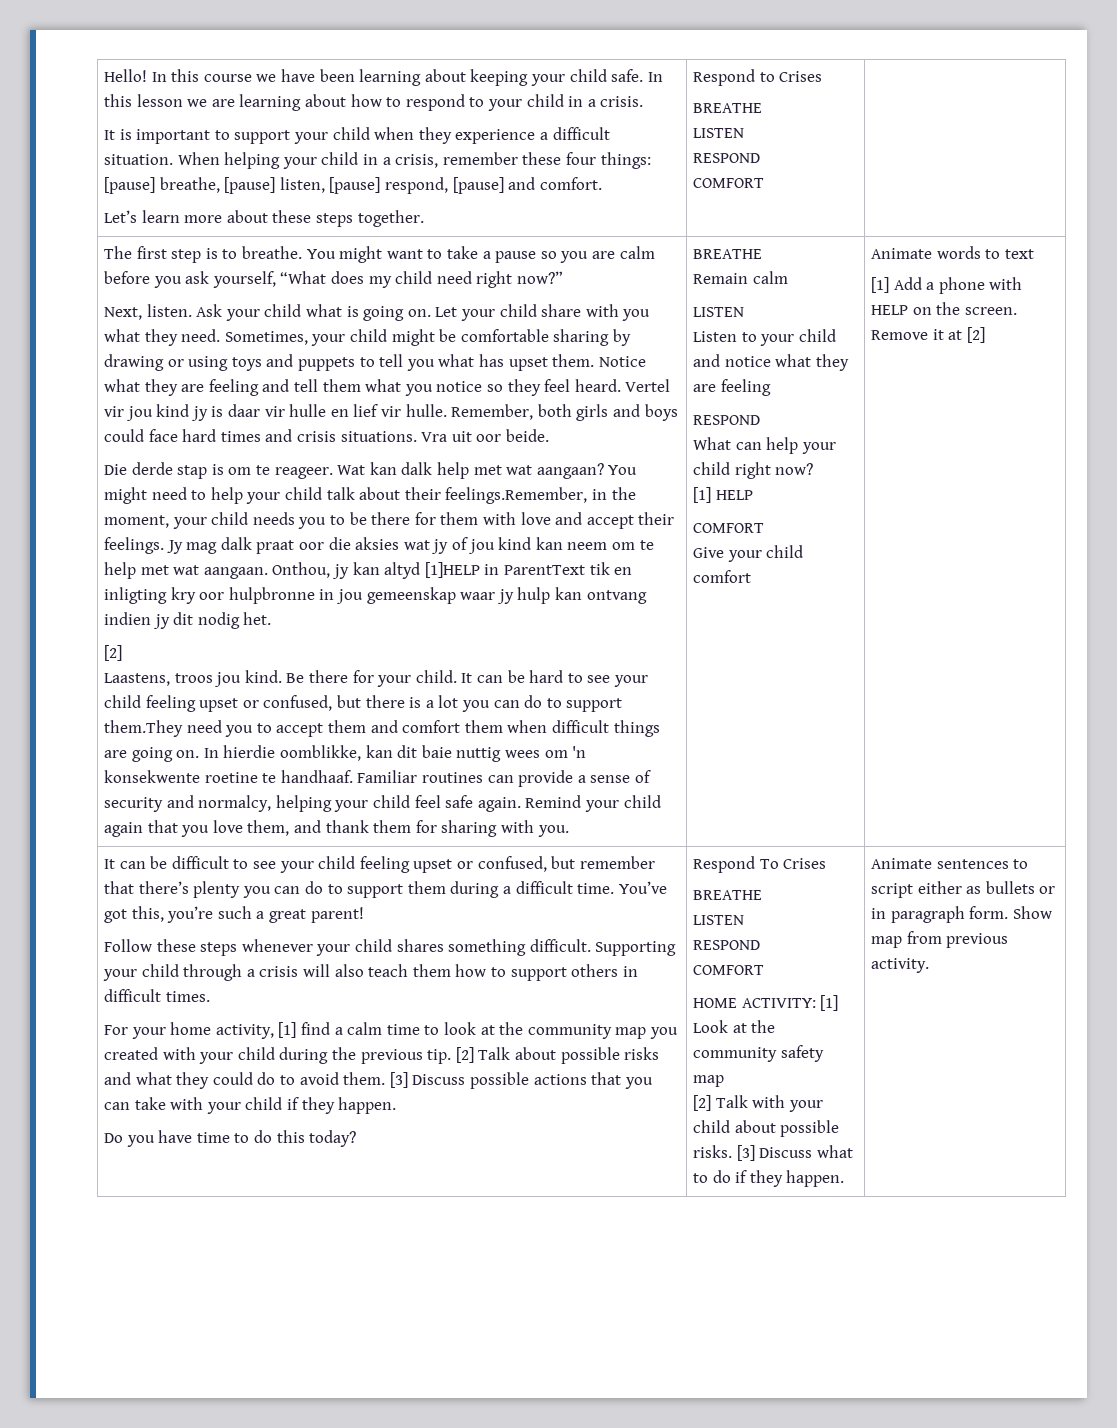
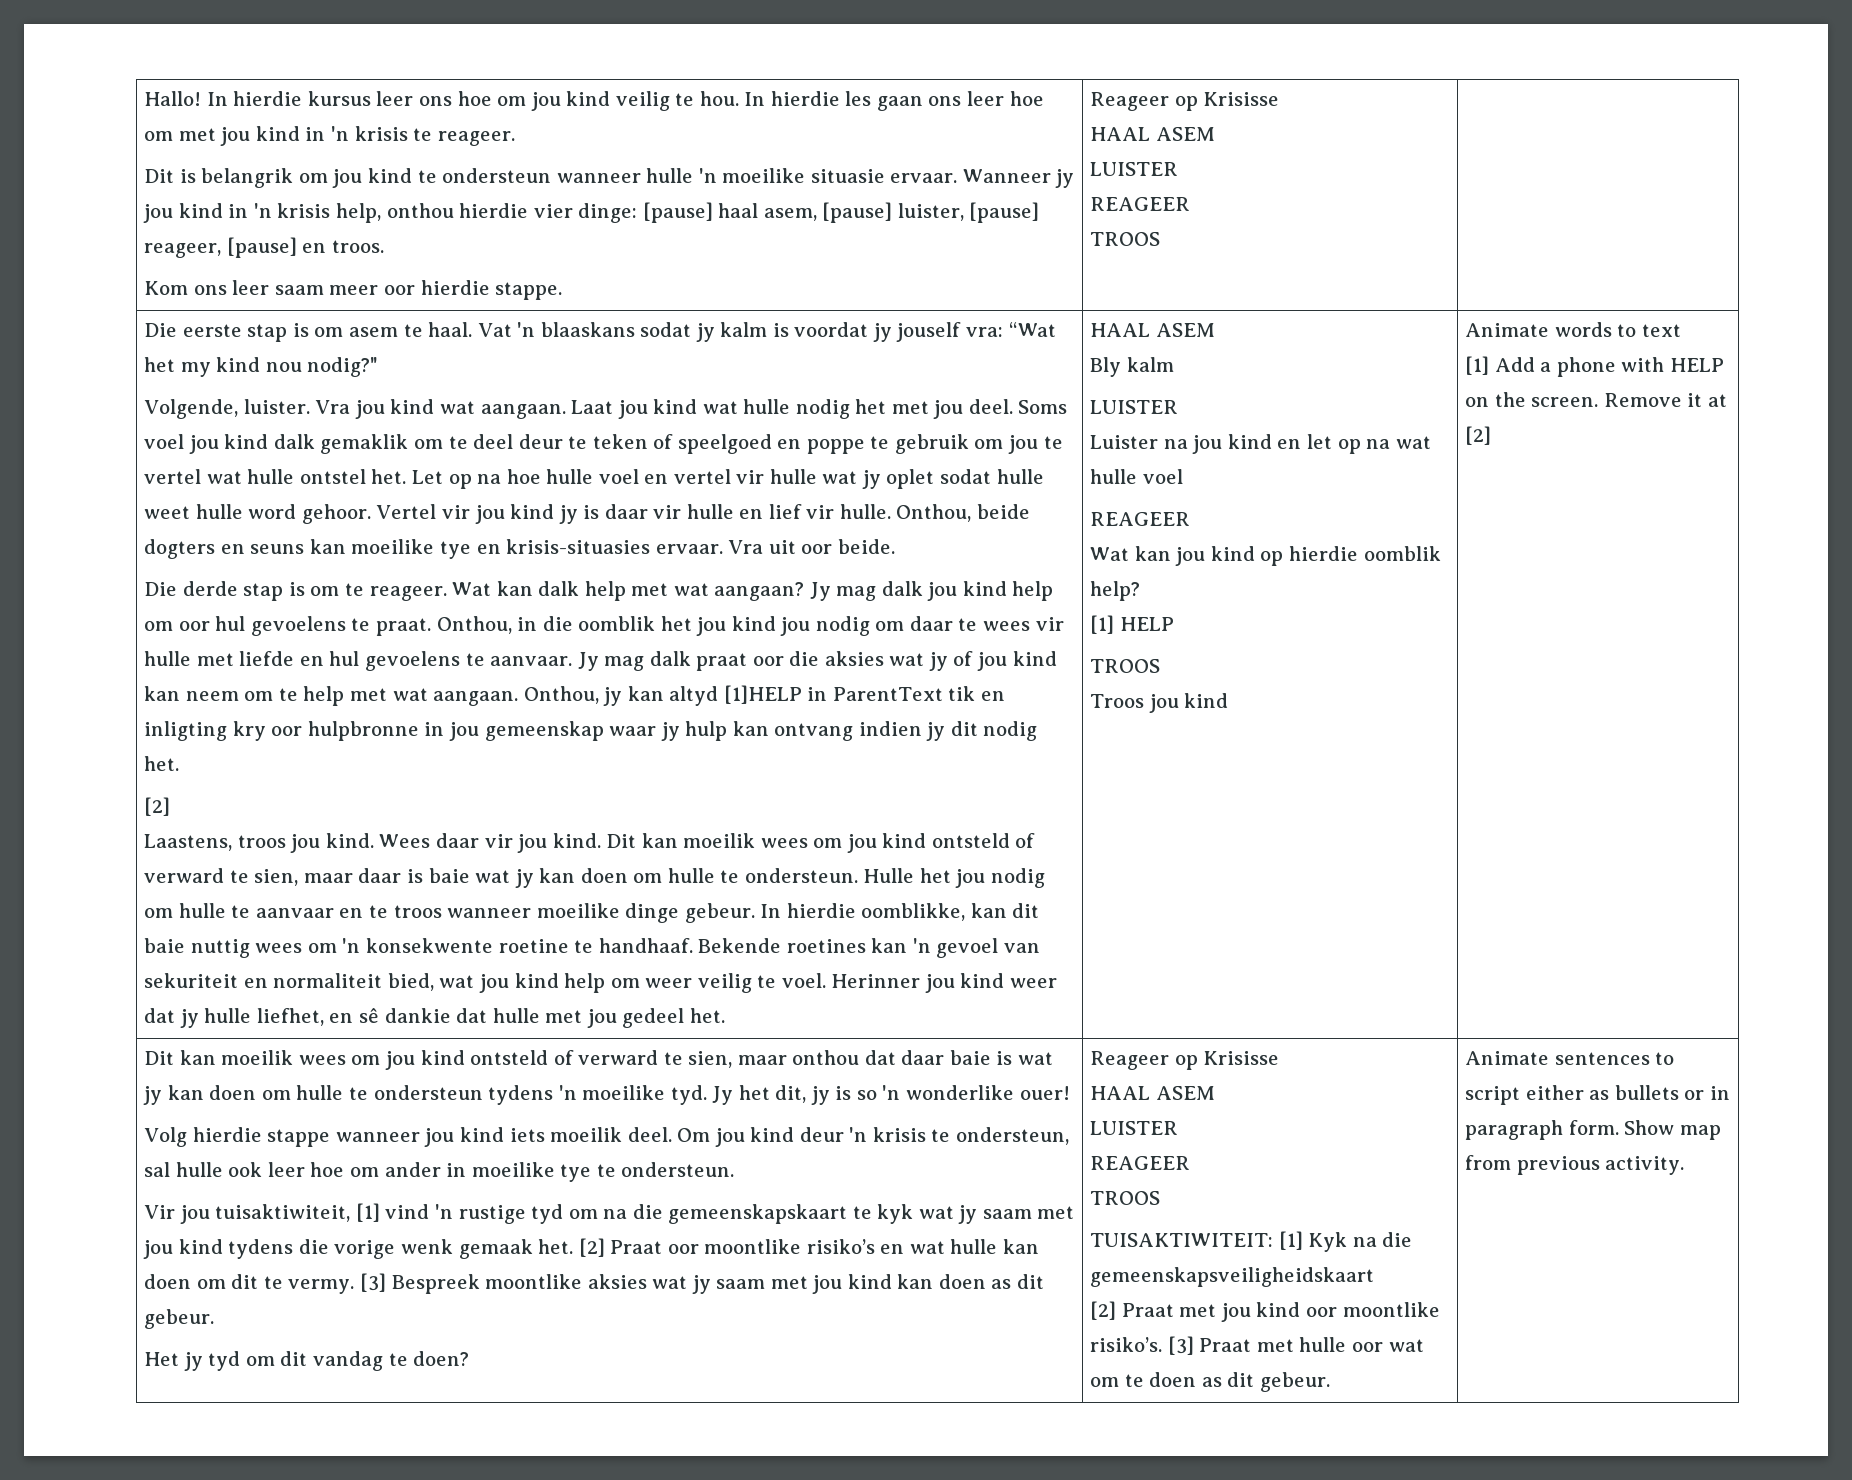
[104,69,663,86] [104,94,644,111] [104,127,610,144] [104,152,651,169] [104,177,602,194] [104,210,424,227] [693,69,823,86] [693,103,763,113] [693,128,745,138] [693,153,761,163] [693,178,765,188] [104,246,655,263] [104,271,564,288] [104,304,651,321] [104,329,632,346] [104,354,646,371] [104,379,621,396] Hello! In this course we have been learning about keeping your child safe. In this lesson we are learning about how to respond to your child in a crisis. // It is important to support your child when they experience a difficult situation. When helping your child in a crisis, remember these four things: [pause] breathe, [pause] listen, [pause] respond, [pause] and comfort. // Let’s learn more about these steps together. | Respond to Crises // BREATHE // LISTEN // RESPOND // COMFORT | // The first step is to breathe. You might want to take a pause so you are calm before you ask yourself, “What does my child need right now?” // Next, listen. Ask your child what is going on. Let your child share with you what they need. Sometimes, your child might be comfortable sharing by drawing or using toys and puppets to tell you what has upset them. Notice what they are feeling and tell them what you notice so they feel heard. -> [144,91,1044,111] [144,126,515,146] [144,168,1075,188] [143,202,1040,223] [144,237,384,258] [144,280,563,300] [1090,92,1280,111] [1090,127,1215,141] [1090,162,1179,176] [1090,197,1191,211] [1090,232,1161,246] [144,322,1057,342] [144,357,379,377] [144,399,1068,419] [144,434,1063,454] [144,469,1044,489] [144,504,371,524] Hallo! In hierdie kursus leer ons hoe om jou kind veilig te hou. In hierdie les gaan ons leer hoe om met jou kind in 'n krisis te reageer. // Dit is belangrik om jou kind te ondersteun wanneer hulle 'n moeilike situasie ervaar. Wanneer jy jou kind in 'n krisis help, onthou hierdie vier dinge: [pause] haal asem, [pause] luister, [pause] reageer, [pause] en troos. // Kom ons leer saam meer oor hierdie stappe. | Reageer op Krisisse // HAAL ASEM // LUISTER // REAGEER // TROOS | // Die eerste stap is om asem te haal. Vat 'n blaaskans sodat jy kalm is voordat jy jouself vra: “Wat het my kind nou nodig?" // Volgende, luister. Vra jou kind wat aangaan. Laat jou kind wat hulle nodig het met jou deel. Soms voel jou kind dalk gemaklik om te deel deur te teken of speelgoed en poppe te gebruik om jou te vertel wat hulle ontstel het. Let op na hoe hulle voel en vertel vir hulle wat jy oplet sodat hulle weet hulle word gehoor.
[451,404,678,421] [104,429,417,442] Remember, both girls and boys could face hard times and crisis situations. -> [896,504,1030,522] [144,539,723,559] Onthou, beide dogters en seuns kan moeilike tye en krisis-situasies ervaar.
[608,465,638,475] [104,487,636,504] [104,512,675,529] [104,537,165,554] You might need to help your child talk about their feelings.Remember, in the moment, your child needs you to be there for them with love and accept their feelings. -> [809,581,1054,601] [144,616,1064,636] [144,651,573,671] Jy mag dalk jou kind help om oor hul gevoelens te praat. Onthou, in die oomblik het jou kind jou nodig om daar te wees vir hulle met liefde en hul gevoelens te aanvaar.
[286,670,648,687] [104,695,623,712] [104,720,660,737] [104,747,200,762] Be there for your child. It can be hard to see your child feeling upset or confused, but there is a lot you can do to support them.They need you to accept them and comfort them when difficult things are going on. -> [379,833,1036,853] [144,868,1045,888] [144,903,755,923] Wees daar vir jou kind. Dit kan moeilik wees om jou kind ontsteld of verward te sien, maar daar is baie wat jy kan doen om hulle te ondersteun. Hulle het jou nodig om hulle te aanvaar en te troos wanneer moeilike dinge gebeur.
[357,770,652,787] [104,795,661,812] [104,820,569,837] [693,249,763,259] [693,271,788,284] [693,307,745,317] [693,329,836,346] [693,354,849,371] [693,379,771,396] [693,415,761,425] [693,437,836,454] [693,462,814,479] [693,487,753,503] [693,523,765,533] [693,545,804,562] [693,570,752,583] Familiar routines can provide a sense of security and normalcy, helping your child feel safe again. Remind your child again that you love them, and thank them for sharing with you. | BREATHE // Remain calm // LISTEN // Listen to your child and notice what they are feeling // RESPOND // What can help your child right now? // [1] HELP // COMFORT // Give your child comfort -> [698,938,1040,958] [144,973,1057,993] [144,1008,725,1028] [1090,323,1215,337] [1090,357,1174,377] [1090,400,1179,414] [1090,434,1431,454] [1090,469,1183,484] [1090,512,1191,526] [1090,546,1441,566] [1090,581,1141,601] [1090,615,1174,634] [1090,659,1161,673] [1090,693,1229,713] Bekende roetines kan 'n gevoel van sekuriteit en normaliteit bied, wat jou kind help om weer veilig te voel. Herinner jou kind weer dat jy hulle liefhet, en sê dankie dat hulle met jou gedeel het. | HAAL ASEM // Bly kalm // LUISTER // Luister na jou kind en let op na wat hulle voel // REAGEER // Wat kan jou kind op hierdie oomblik help? // [1] HELP // TROOS // Troos jou kind
[104,856,655,873] [104,881,667,898] [104,906,364,923] [104,939,677,956] [103,964,638,981] [104,989,210,1002] [104,1022,678,1039] [104,1047,660,1064] [104,1072,653,1089] [104,1097,397,1114] [104,1130,357,1147] [693,856,827,873] [693,890,763,900] [693,915,745,925] [693,940,761,950] [693,965,765,975] [693,995,839,1011] [693,1020,776,1033] [693,1045,824,1062] [693,1075,725,1087] [693,1095,823,1112] [693,1120,840,1137] [693,1145,853,1161] [693,1170,845,1187] It can be difficult to see your child feeling upset or confused, but remember that there’s plenty you can do to support them during a difficult time. You’ve got this, you’re such a great parent! // Follow these steps whenever your child shares something difficult. Supporting your child through a crisis will also teach them how to support others in difficult times. // For your home activity, [1] find a calm time to look at the community map you created with your child during the previous tip. [2] Talk about possible risks and what they could do to avoid them. [3] Discuss possible actions that you can take with your child if they happen. // Do you have time to do this today? | Respond To Crises // BREATHE // LISTEN // RESPOND // COMFORT // HOME ACTIVITY: [1] Look at the community safety map // [2] Talk with your child about possible risks. [3] Discuss what to do if they happen. -> [144,1050,1053,1070] [143,1085,1070,1105] [144,1127,1069,1147] [144,1162,735,1182] [144,1203,1075,1224] [143,1238,1039,1259] [144,1273,1044,1294] [144,1309,215,1329] [144,1351,470,1371] [1090,1051,1280,1070] [1090,1086,1215,1100] [1090,1121,1179,1135] [1090,1156,1191,1170] [1090,1191,1161,1205] [1090,1231,1413,1252] [1090,1267,1375,1287] [1090,1301,1440,1322] [1090,1336,1424,1355] [1090,1372,1331,1392] Dit kan moeilik wees om jou kind ontsteld of verward te sien, maar onthou dat daar baie is wat jy kan doen om hulle te ondersteun tydens 'n moeilike tyd. Jy het dit, jy is so 'n wonderlike ouer! // Volg hierdie stappe wanneer jou kind iets moeilik deel. Om jou kind deur 'n krisis te ondersteun, sal hulle ook leer hoe om ander in moeilike tye te ondersteun. // Vir jou tuisaktiwiteit, [1] vind 'n rustige tyd om na die gemeenskapskaart te kyk wat jy saam met jou kind tydens die vorige wenk gemaak het. [2] Praat oor moontlike risiko’s en wat hulle kan doen om dit te vermy. [3] Bespreek moontlike aksies wat jy saam met jou kind kan doen as dit gebeur. // Het jy tyd om dit vandag te doen? | Reageer op Krisisse // HAAL ASEM // LUISTER // REAGEER // TROOS // TUISAKTIWITEIT: [1] Kyk na die gemeenskapsveiligheidskaart // [2] Praat met jou kind oor moontlike risiko’s. [3] Praat met hulle oor wat om te doen as dit gebeur.

